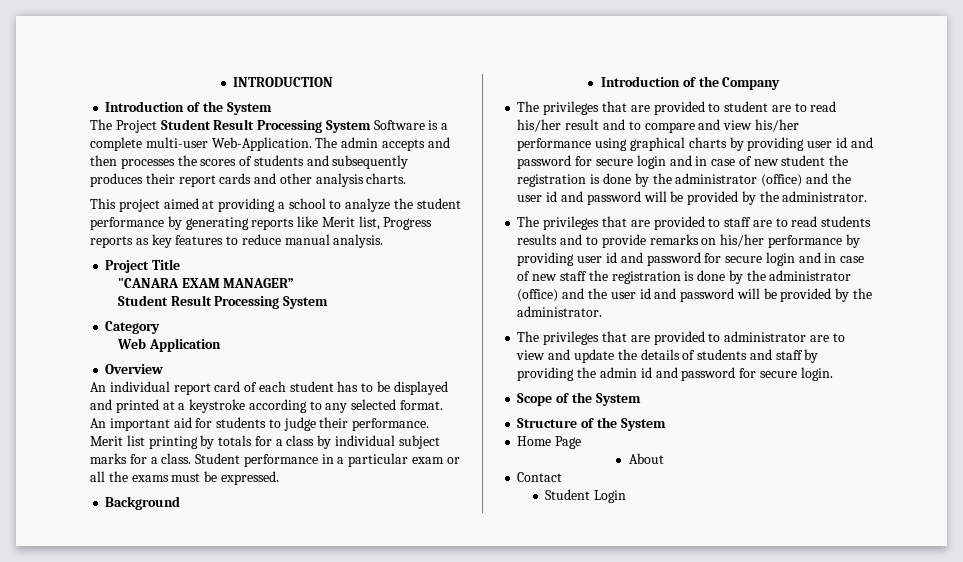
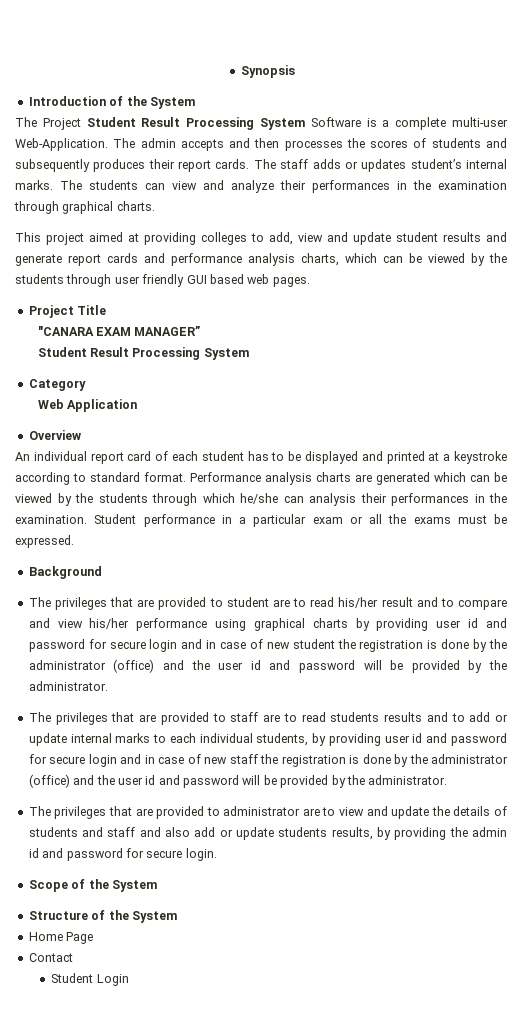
[233,77,334,87] INTRODUCTION -> [240,65,295,78] Synopsis
[219,173,364,187] cards and other analysis -> [215,159,508,172] [15,180,507,193] [14,201,114,214] cards. The staff adds or updates student’s internal marks. The students can view and analyze their performances in the examination through graphical
[277,198,461,212] [90,216,433,230] [90,234,384,248] a school to analyze the student performance by generating reports like Merit list, Progress reports as key features to reduce manual analysis. -> [201,232,507,245] [15,253,507,266] [15,274,310,287] colleges to add, view and update student results and generate report cards and performance analysis charts, which can be viewed by the students through user friendly GUI based web pages.
[325,399,444,413] [90,417,430,431] [90,435,440,449] [90,453,192,464] any selected format. An important aid for students to judge their performance. Merit list printing by totals for a class by individual subject marks for a class. -> [90,472,507,485] [15,493,507,506] [15,515,87,524] standard format. Performance analysis charts are generated which can be viewed by the students through which he/she can analysis their performances in the examination.
[601,76,781,90] // Introduction of the Company -> (102, 572) none
[601,234,842,248] provide remarks on his/her performance -> [469,712,508,722] [28,733,309,746] add or update internal marks to each individual students,
(803, 355) none -> [139,827,373,840] and also add or update students results,
[628,453,664,464] // About -> (94, 938) none

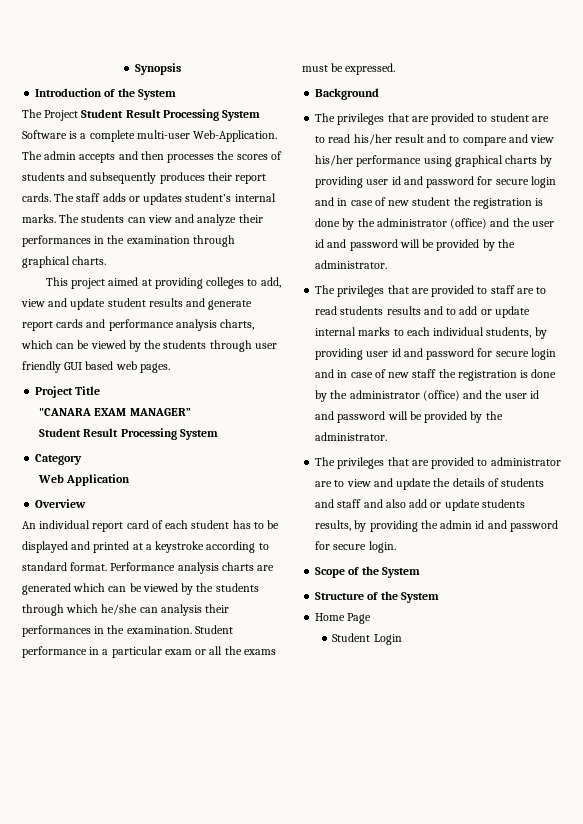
[28,953,73,962] // Contact -> (372, 618) none

